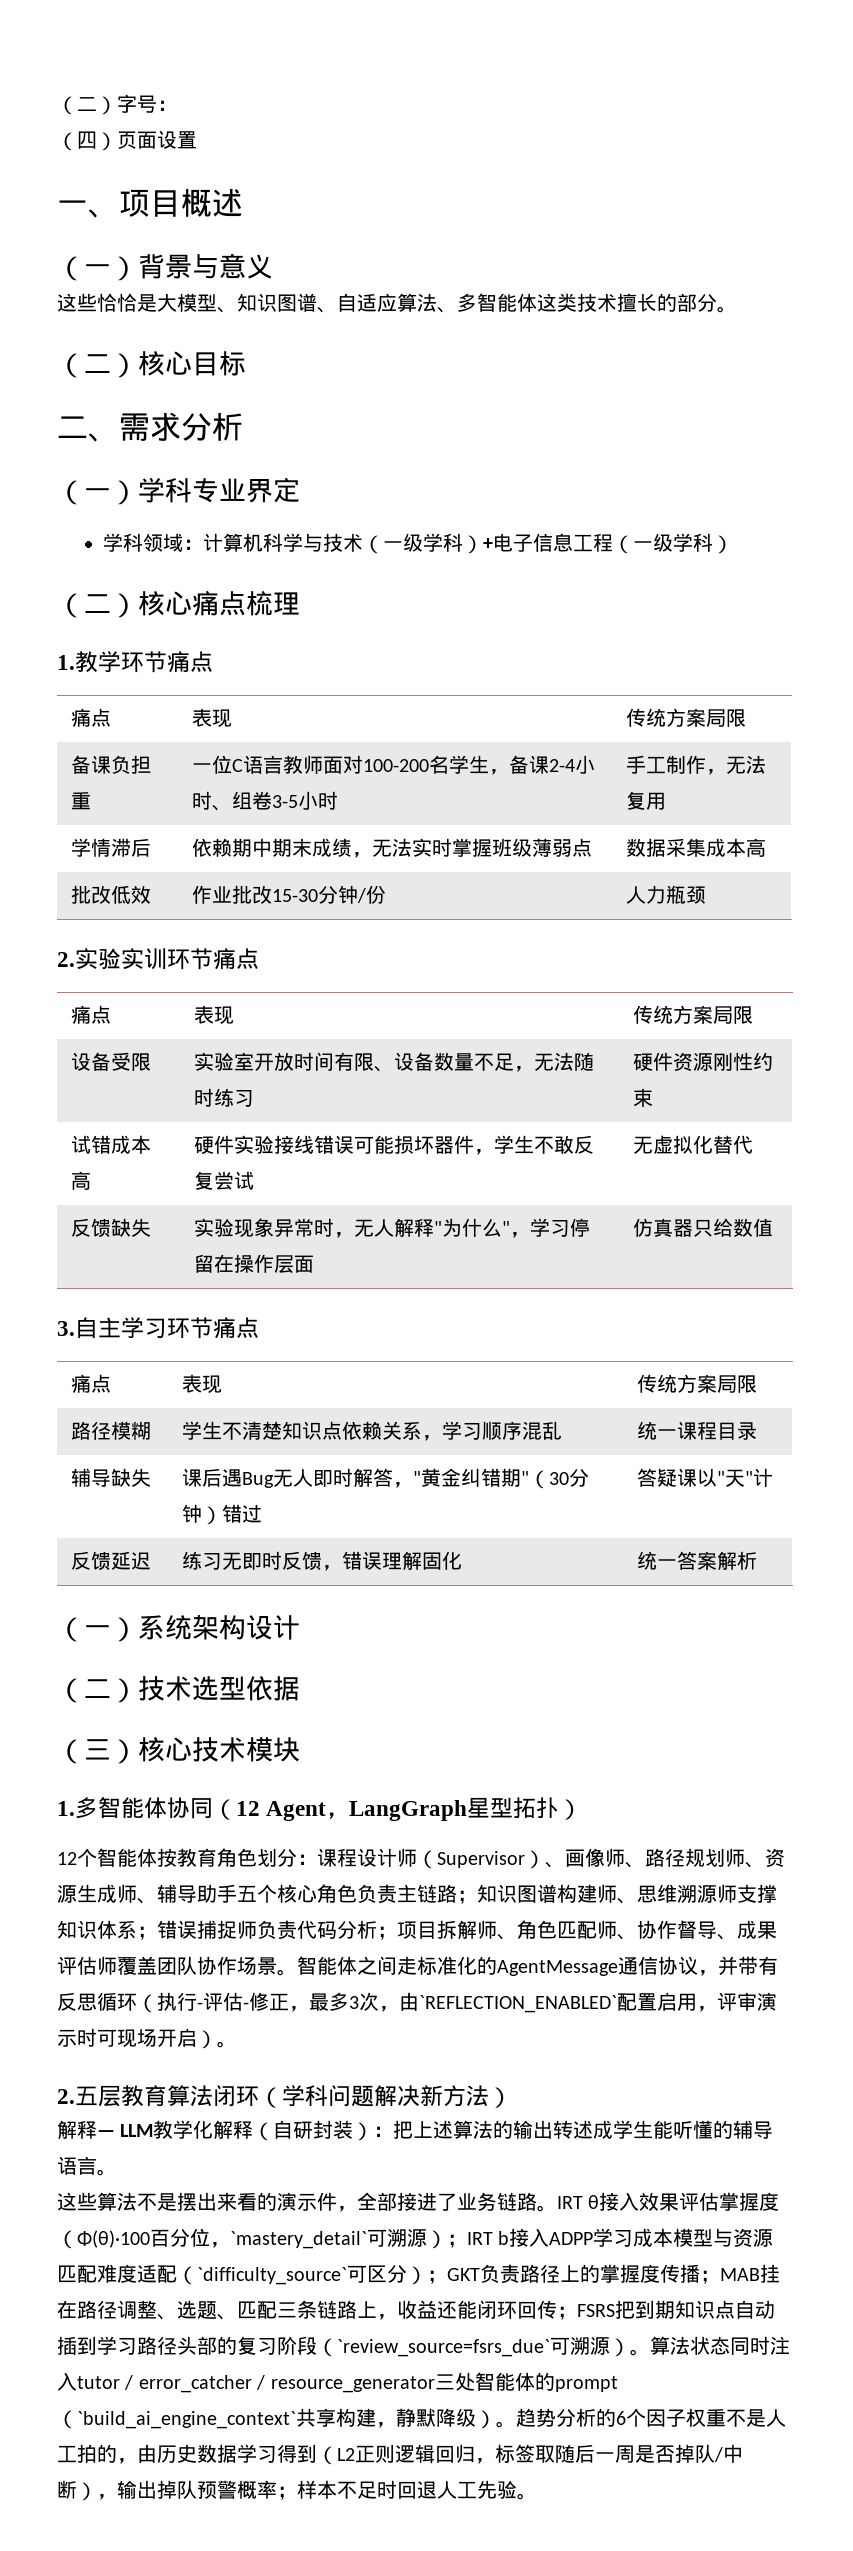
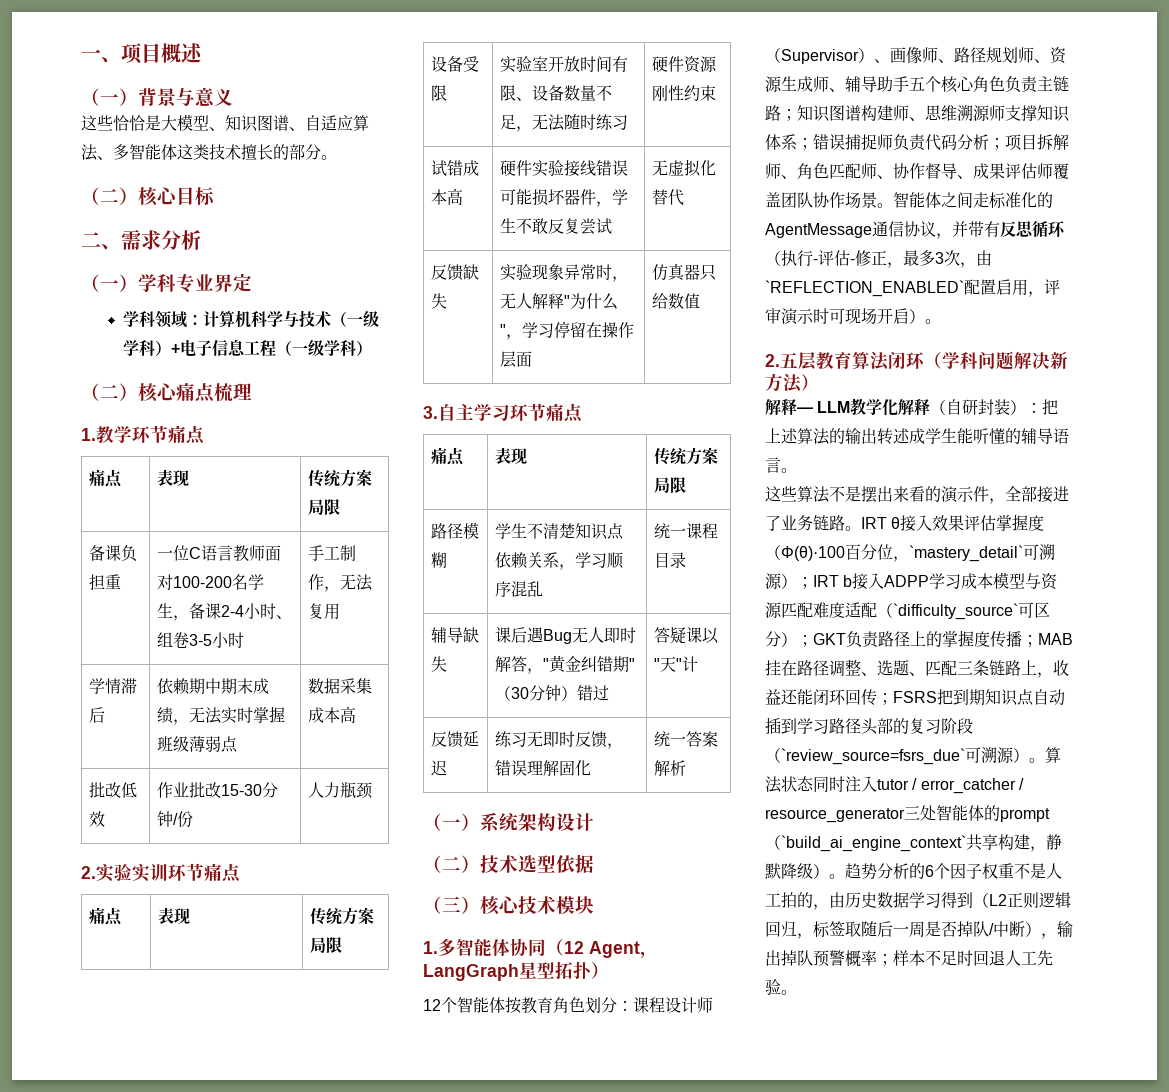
[57,94,177,115] [57,130,197,151] （二）字号： // （四）页面设置 // -> (81, 55) none

